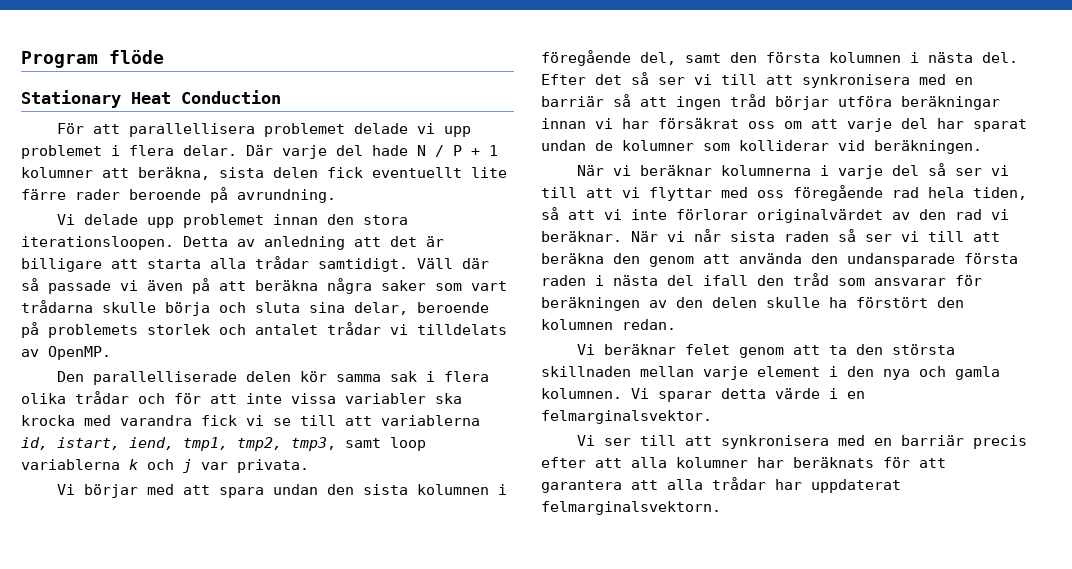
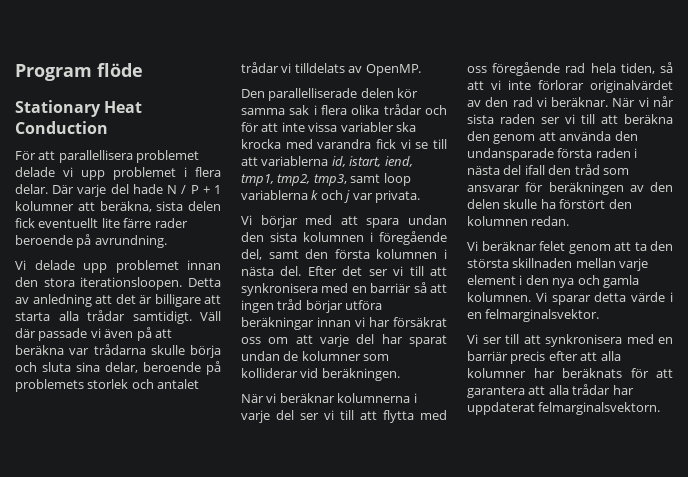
[21,278,39,291] så -> (36, 333) none
[327,278,507,294] några saker som vart -> [69,348,90,355] var
[631,72,649,85] så -> (363, 271) none
[927,163,1009,176] [541,187,712,201] så ser vi till att vi flyttar -> [300,410,414,423] ser vi till att flytta
[838,229,856,242] så -> (535, 119) none

